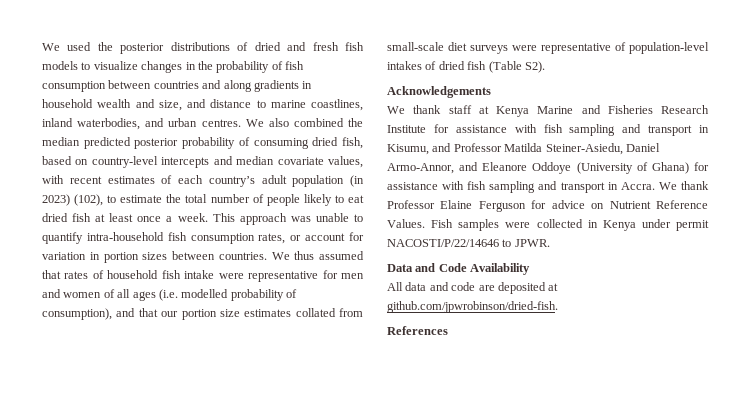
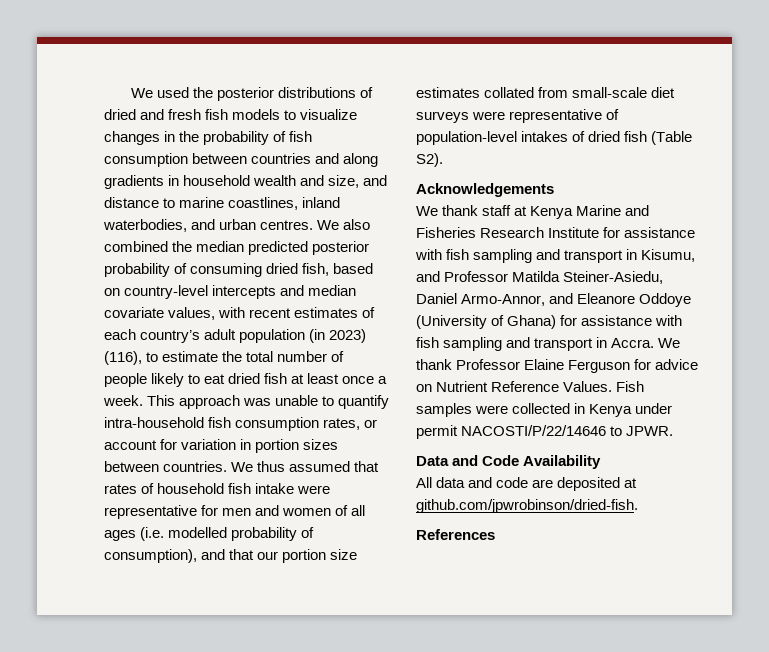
[74,194,104,206] (102), -> [104,351,142,365] (116),

